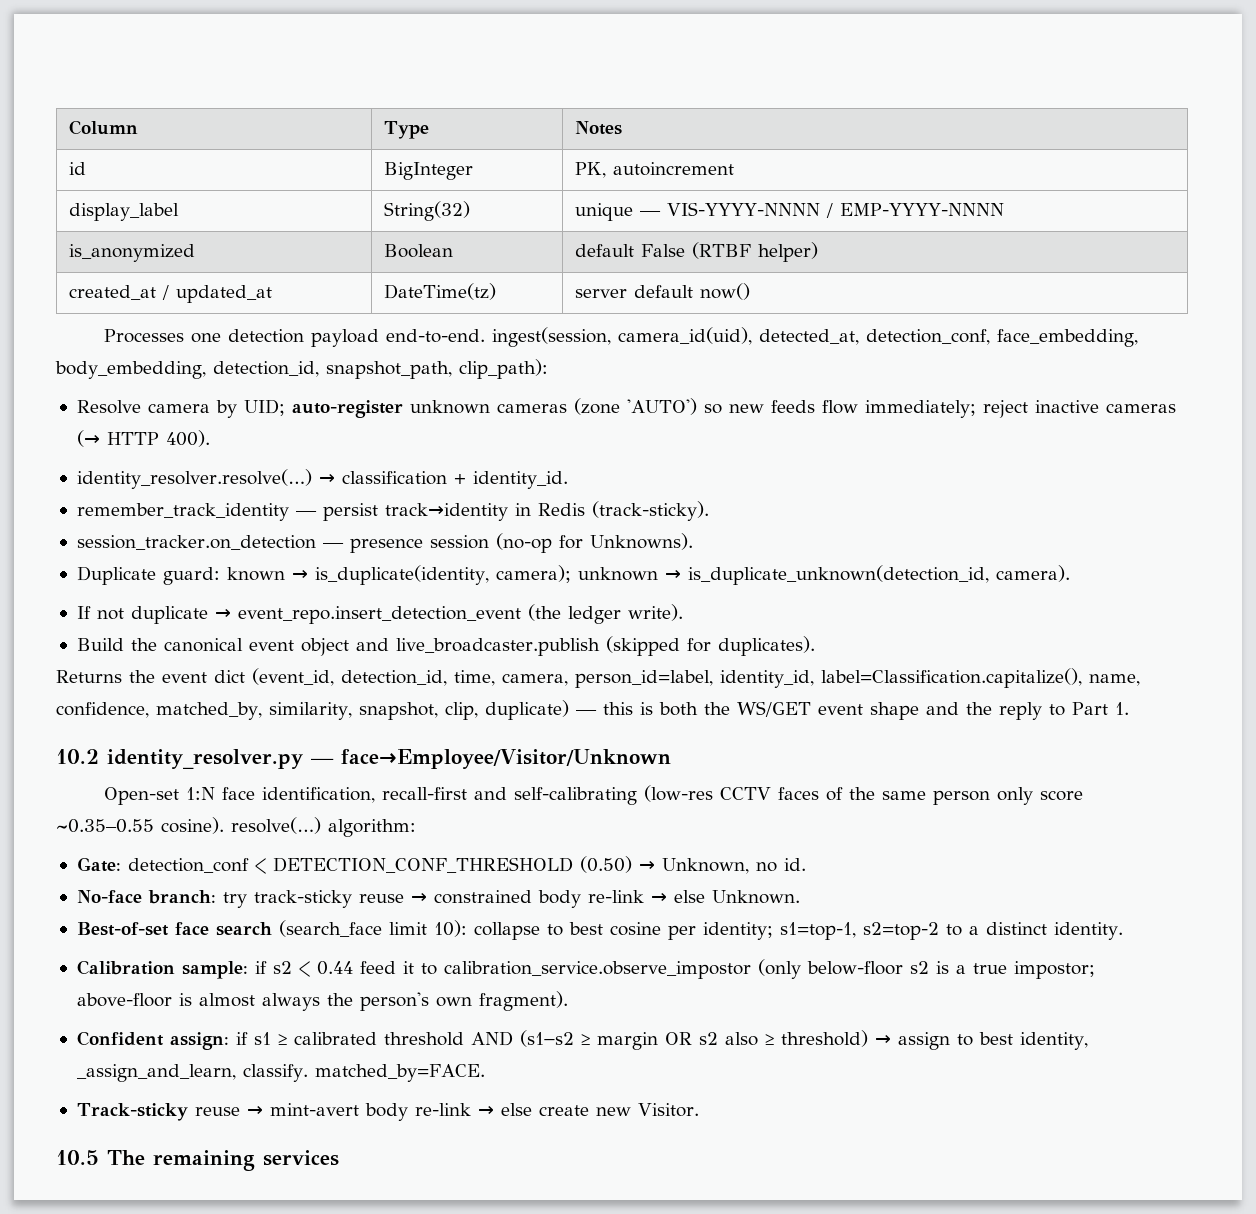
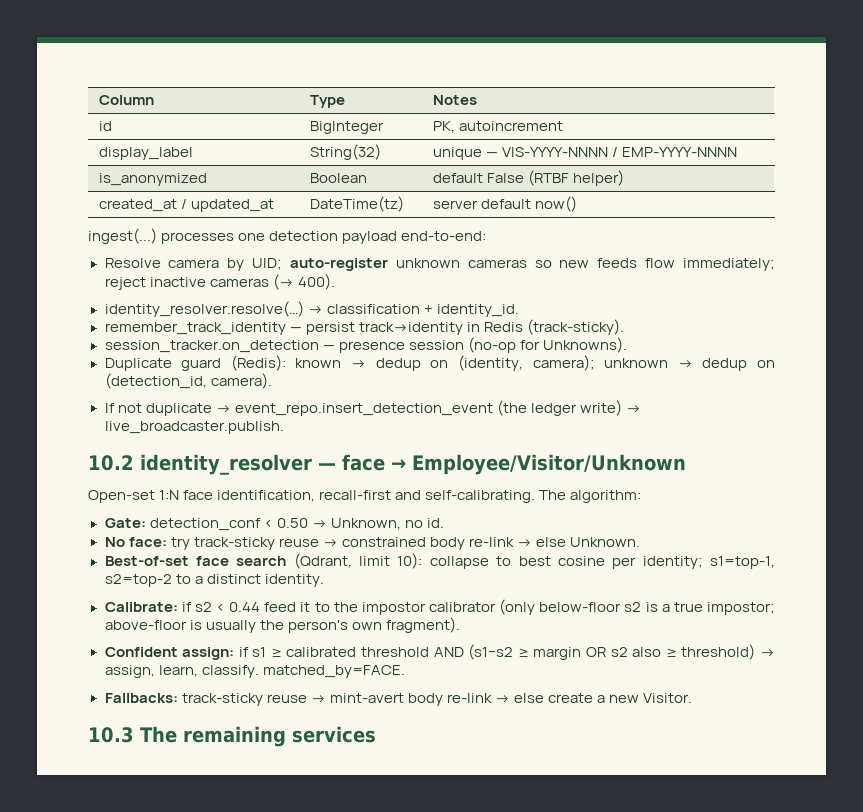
[104,329,185,343] Processes -> [88,228,235,244] ingest(...) processes
[386,327,1139,347] [55,359,548,379] end-to-end. ingest(session, camera_id(uid), detected_at, detection_conf, face_embedding, body_embedding, detection_id, snapshot_path, clip_path): -> [401,231,487,241] end-to-end:
[573,398,697,415] (zone 'AUTO') -> (527, 263) none
[106,432,159,445] HTTP -> (294, 282) none
[162,565,989,585] guard: known → is_duplicate(identity, camera); unknown → is_duplicate_unknown(detection_id, -> [181,355,775,371] [104,373,207,389] guard (Redis): known → dedup on (identity, camera); unknown → dedup on (detection_id,
[627,604,683,621] [76,636,815,656] [56,668,1140,688] [56,700,1129,720] [56,749,671,769] write). // Build the canonical event object and live_broadcaster.publish (skipped for duplicates). // Returns the event dict (event_id, detection_id, time, camera, person_id=label, identity_id, label=Classification.capitalize(), name, confidence, matched_by, similarity, snapshot, clip, duplicate) — this is both the WS/GET event shape and the reply to Part 1. // 10.2 identity_resolver.py — face→Employee/Visitor/Unknown -> [579,400,641,416] [104,421,284,434] [88,454,686,475] write) → live_broadcaster.publish. // 10.2 identity_resolver — face → Employee/Visitor/Unknown
[514,785,1084,805] [56,817,321,834] self-calibrating (low-res CCTV faces of the same person only score ~0.35–0.55 cosine). resolve(…) -> [425,490,567,503] self-calibrating. The
[272,856,632,873] DETECTION_CONF_THRESHOLD (0.50) -> [276,518,308,528] 0.50
[76,890,216,904] No-face branch: -> [104,537,167,547] No face:
[278,920,382,937] (search_face -> [293,553,352,569] (Qdrant,
[76,960,248,979] Calibration sample: -> [104,602,178,612] Calibrate:
[443,961,751,979] calibration_service.observe_impostor -> [333,602,496,615] the impostor calibrator
[198,993,320,1011] almost always -> [205,620,256,633] usually
[897,1032,1088,1050] [76,1064,236,1082] assign to best identity, _assign_and_learn, -> [104,665,198,678] assign, learn,
[76,1103,188,1121] Track-sticky -> [104,693,263,706] Fallbacks: track-sticky
(589, 1110) none -> [597,695,606,703] a
[56,1150,99,1165] 10.5 -> [88,727,134,743] 10.3

